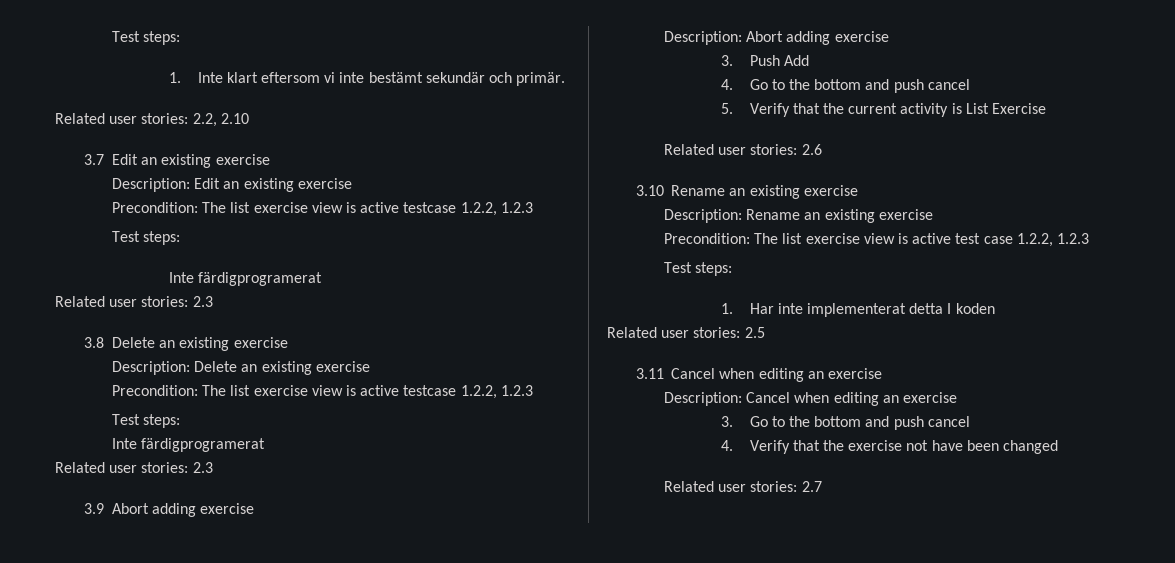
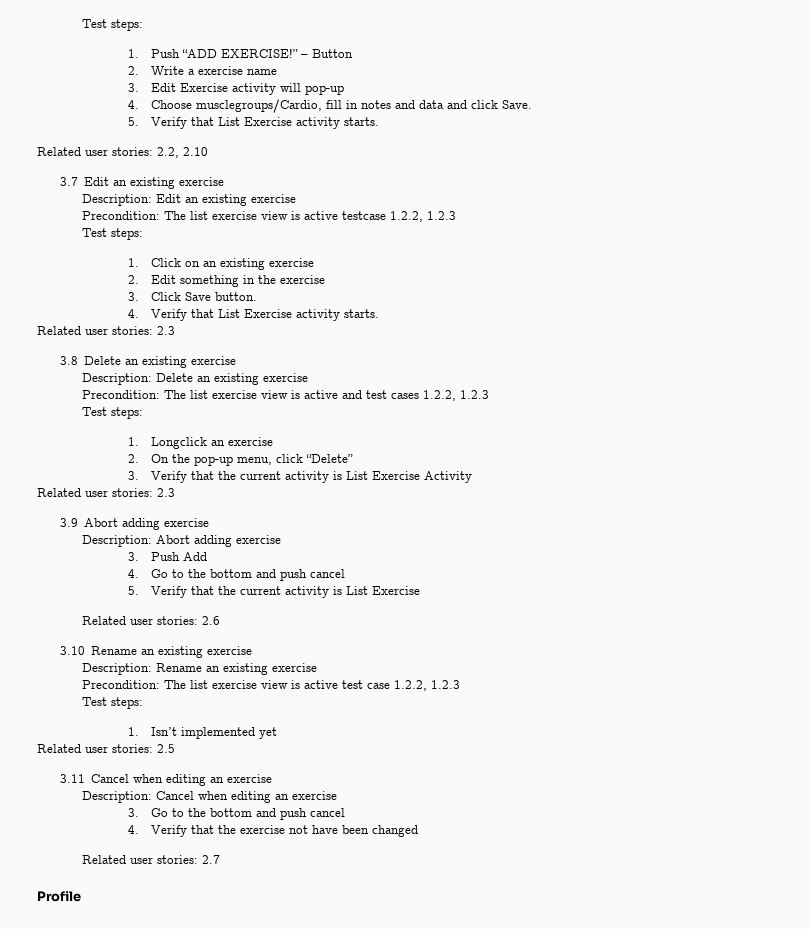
[112,31,181,45] [169,72,566,86] Test steps: // 1. Inte klart eftersom vi inte bestämt sekundär och primär. -> [82,19,144,31] [127,48,353,58] [127,66,277,75] [127,83,344,95] [127,99,532,113] [127,117,379,129] Test steps: // 1. Push “ADD EXERCISE!” – Button // 2. Write a exercise name // 3. Edit Exercise activity will pop-up // 4. Choose musclegroups/Cardio, fill in notes and data and click Save. // 5. Verify that List Exercise activity starts.
[169,272,323,286] Inte färdigprogramerat -> [127,258,314,270] [127,275,325,287] [127,292,257,301] [127,309,379,321] 1. Click on an existing exercise // 2. Edit something in the exercise // 3. Click Save button. // 4. Verify that List Exercise activity starts.
[403,385,533,399] [112,414,181,428] [112,438,266,452] testcase 1.2.2, 1.2.3 // Test steps: // Inte färdigprogramerat -> [342,390,490,401] [82,407,144,419] [127,437,273,449] [127,454,353,466] [127,471,472,483] and test cases 1.2.2, 1.2.3 // Test steps: // 1. Longclick an exercise // 2. On the pop-up menu, click “Delete” // 3. Verify that the current activity is List Exercise Activity
[749,303,995,317] Har inte implementerat detta I koden -> [150,727,277,739] Isn’t implemented yet
(822, 486) none -> [37,891,81,902] // Profile

